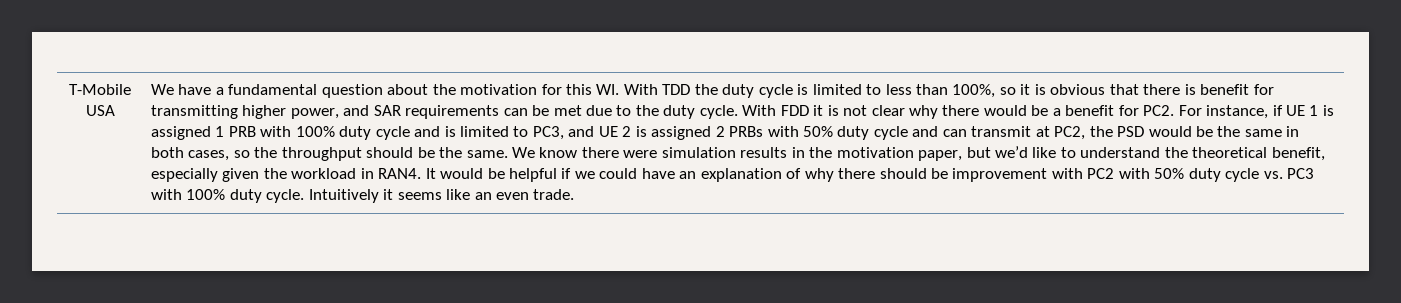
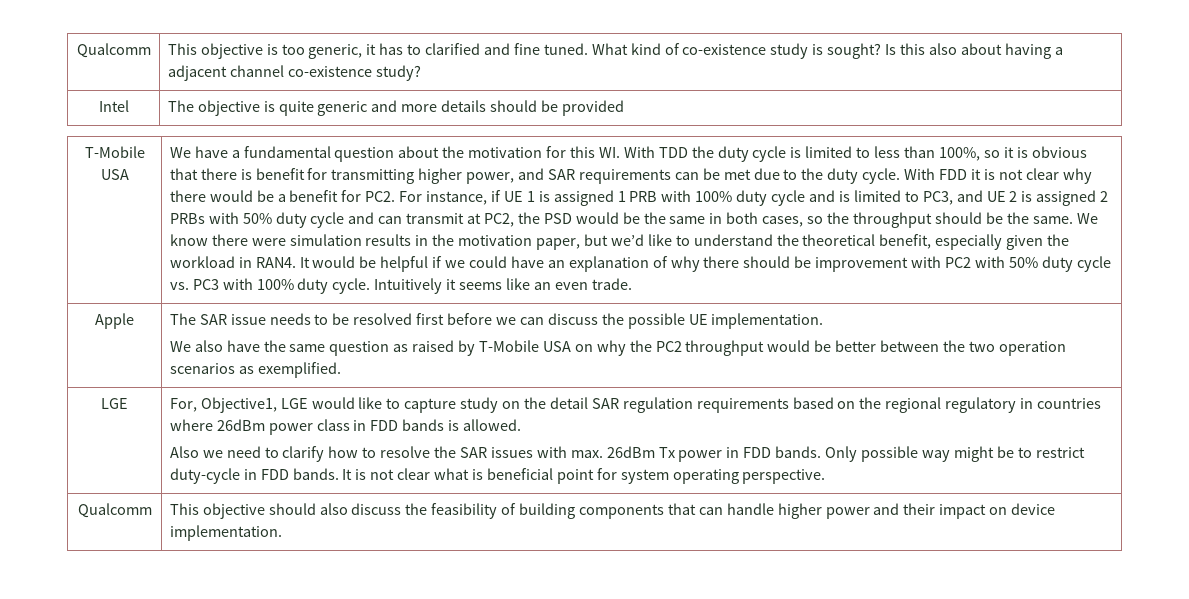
(69, 89) none -> [76,43,151,58] [167,43,1063,59] [167,65,421,81] [98,100,129,112] [167,100,624,116] Qualcomm | This objective is too generic, it has to clarified and fine tuned. What kind of co-existence study is sought? Is this also about having a adjacent channel co-existence study? // Intel | The objective is quite generic and more details should be provided //
(575, 194) none -> [95,313,134,329] [169,313,824,329] [169,340,1066,356] [169,362,341,378] [101,398,128,409] [169,397,1102,413] [169,419,522,435] [169,446,1085,462] [169,468,826,484] [77,503,152,518] [169,503,1056,519] [169,525,282,541] // Apple | The SAR issue needs to be resolved first before we can discuss the possible UE implementation. // We also have the same question as raised by T-Mobile USA on why the PC2 throughput would be better between the two operation scenarios as exemplified. // LGE | For, Objective1, LGE would like to capture study on the detail SAR regulation requirements based on the regional regulatory in countries where 26dBm power class in FDD bands is allowed. // Also we need to clarify how to resolve the SAR issues with max. 26dBm Tx power in FDD bands. Only possible way might be to restrict duty-cycle in FDD bands. It is not clear what is beneficial point for system operating perspective. // Qualcomm | This objective should also discuss the feasibility of building components that can handle higher power and their impact on device implementation.

